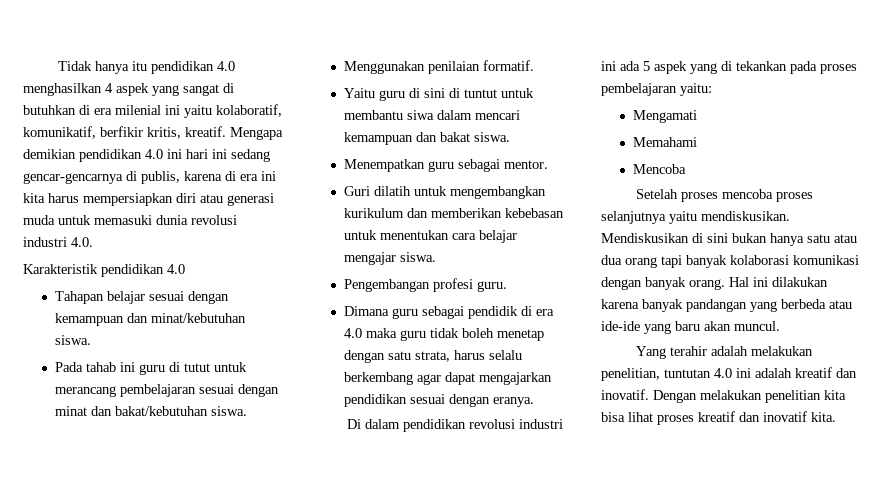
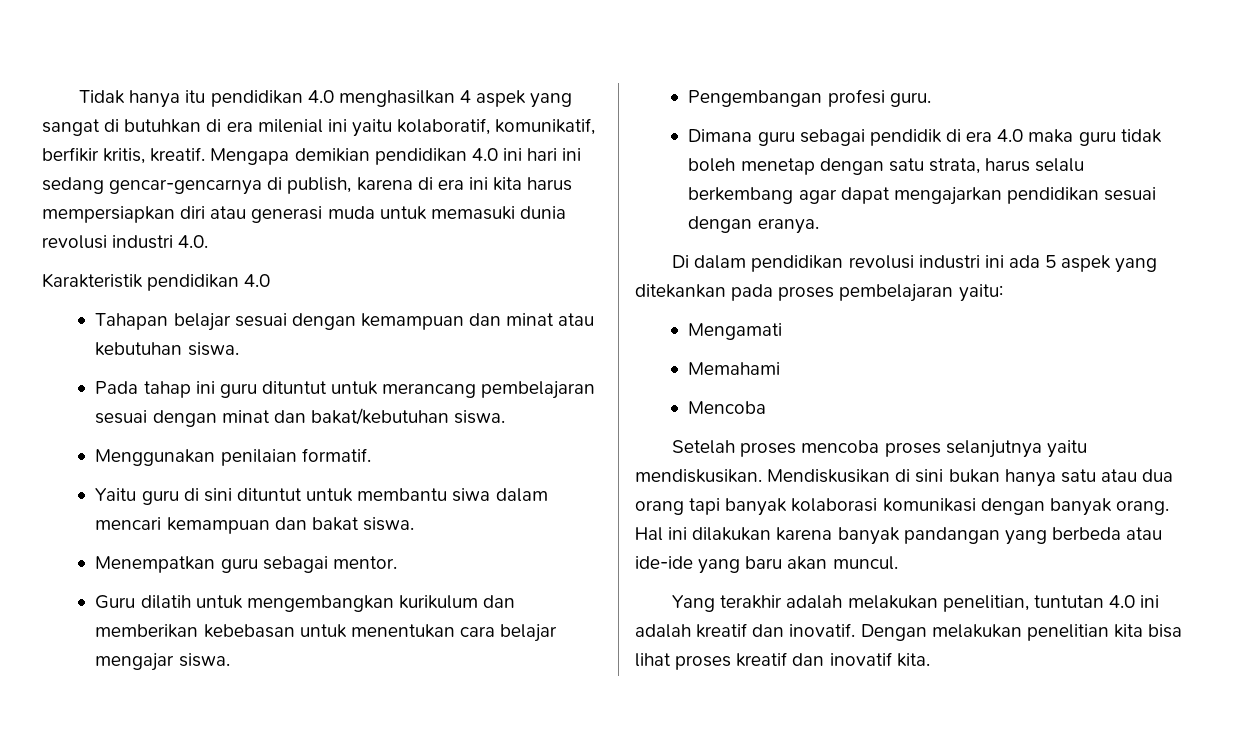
[141,171,180,184] publis, -> [287,177,352,194] publish,
[151,313,247,323] minat/kebutuhan -> [506,313,595,326] [95,342,183,356] minat atau kebutuhan
[86,362,117,372] tahab -> [143,381,191,398] tahap
[169,362,211,372] di tutut -> [261,381,327,394] dituntut
[449,88,498,98] di tuntut -> [236,488,302,501] dituntut
[344,186,371,196] Guri -> [95,595,136,609] Guru
[721,61,787,71] di tekankan -> [635,284,726,298] ditekankan
[670,346,708,356] terahir -> [720,595,783,609] terakhir

